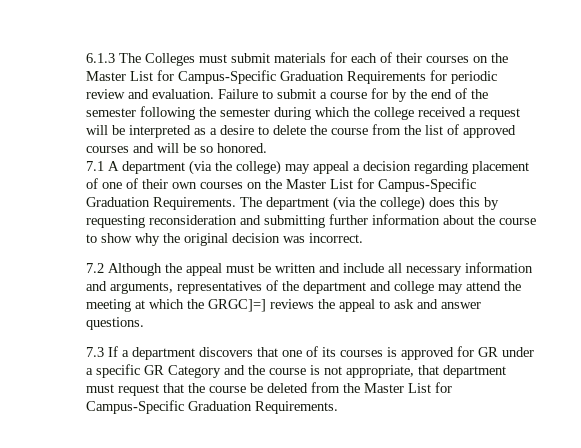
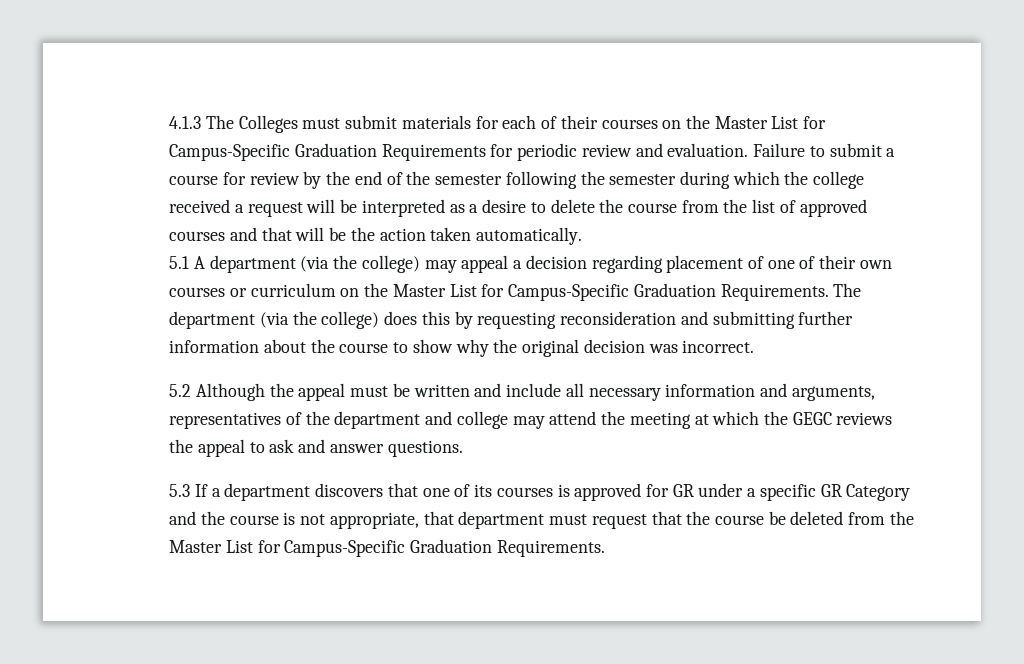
[85,53,115,63] 6.1.3 -> [169,116,202,129] 4.1.3
(388, 93) none -> [249,172,300,185] review
[156,143,267,153] [85,161,104,171] will be so honored. // 7.1 -> [261,227,583,245] [169,256,190,269] that will be the action taken automatically. // 5.1
(243, 185) none -> [229,283,336,297] or curriculum
[85,263,104,273] 7.2 -> [169,384,192,397] 5.2
[207,299,266,312] GRGC]=] -> [792,412,832,425] GEGC
[85,347,104,357] 7.3 -> [169,484,191,497] 5.3

